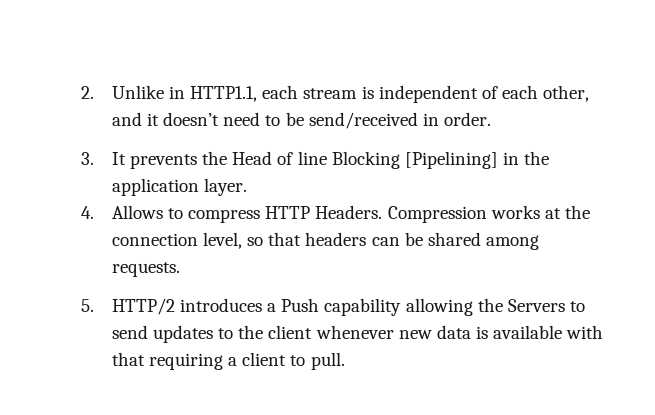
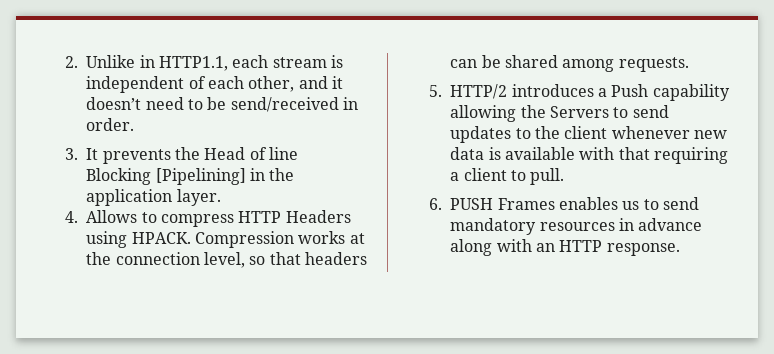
[315,205,383,219] Headers. -> [285,210,351,223] [86,231,191,248] Headers using HPACK.
(345, 361) none -> [428,197,699,210] [450,218,703,235] [450,239,680,256] // 6. PUSH Frames enables us to send mandatory resources in advance along with an HTTP response.

